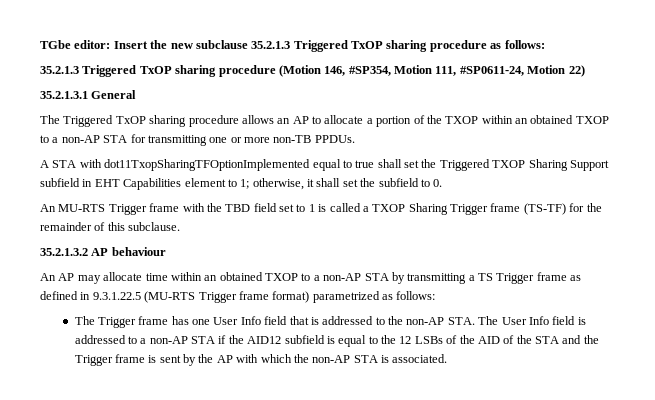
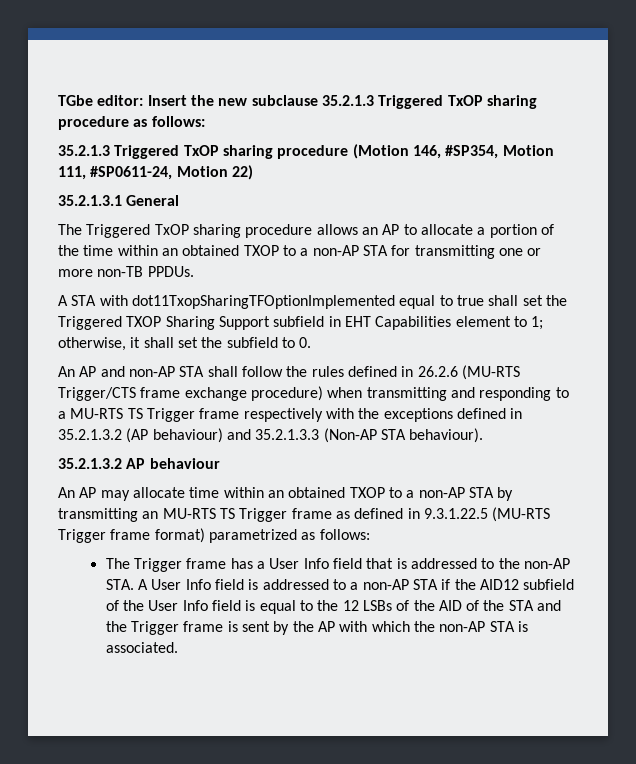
[445,116,479,124] TXOP -> [83,245,114,256] time
[58,203,180,215] MU-RTS Trigger frame -> [79,365,520,380] [58,386,569,401] [58,408,323,422] AP and non-AP STA shall follow the rules defined in 26.2.6 (MU-RTS Trigger/CTS frame exchange procedure) when transmitting and responding to a MU-RTS TS Trigger frame respectively
[225,203,602,215] [40,222,181,231] TBD field set to 1 is called a TXOP Sharing Trigger frame (TS-TF) for the remainder of this subclause. -> [383,408,523,422] [58,428,484,443] exceptions defined in 35.2.1.3.2 (AP behaviour) and 35.2.1.3.3 (Non-AP STA behaviour).
[468,275,475,281] a -> [142,508,216,519] an MU-RTS
[192,319,211,325] one -> [256,561,265,569] a
[478,316,499,325] The -> [137,579,148,590] A
(325, 339) none -> [105,600,241,611] of the User Info field

